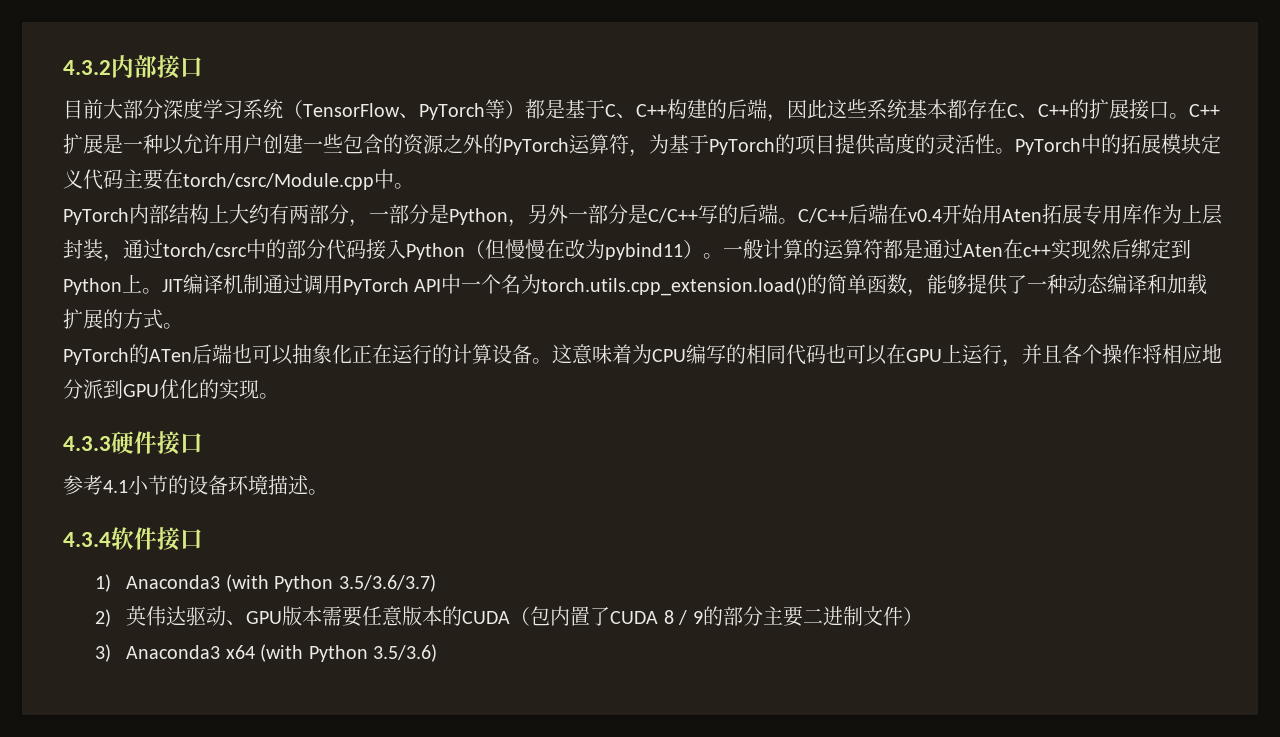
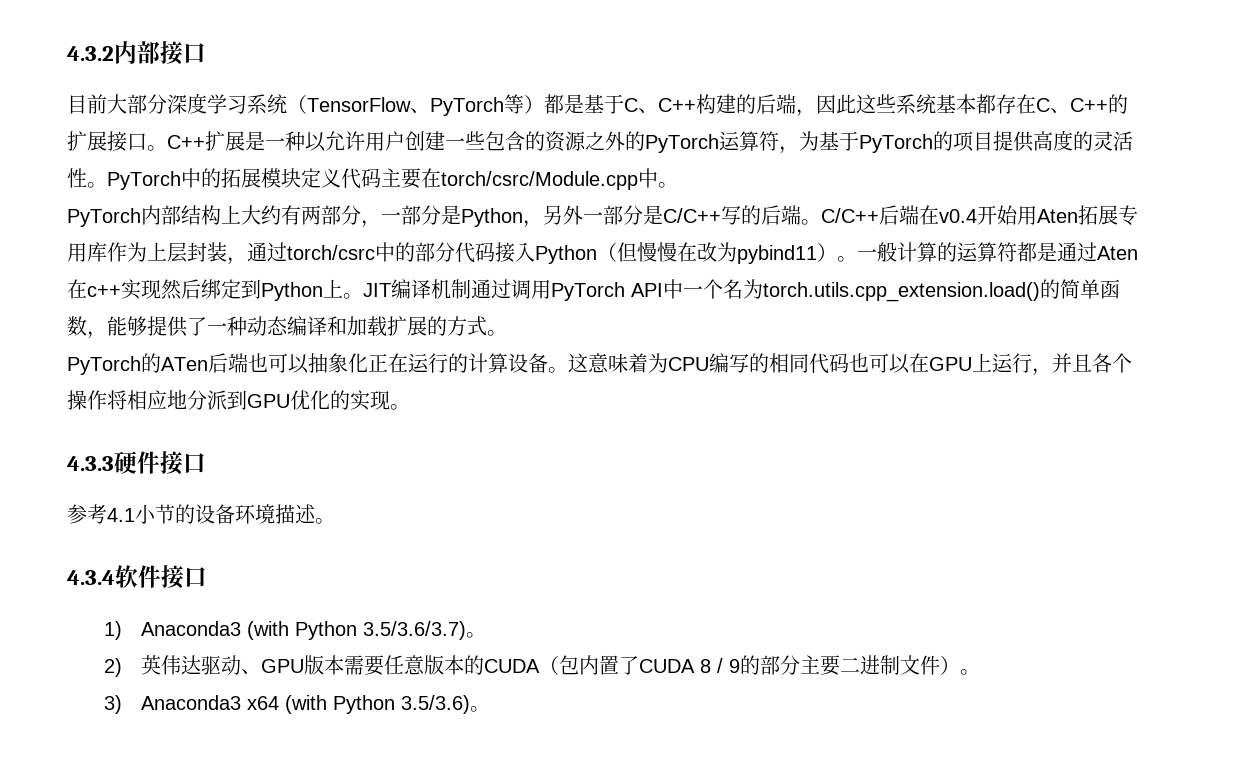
(436, 583) none -> [466,632,487,638] 。
(923, 616) none -> [960,669,981,675] 。
(437, 653) none -> [470,706,491,712] 。

